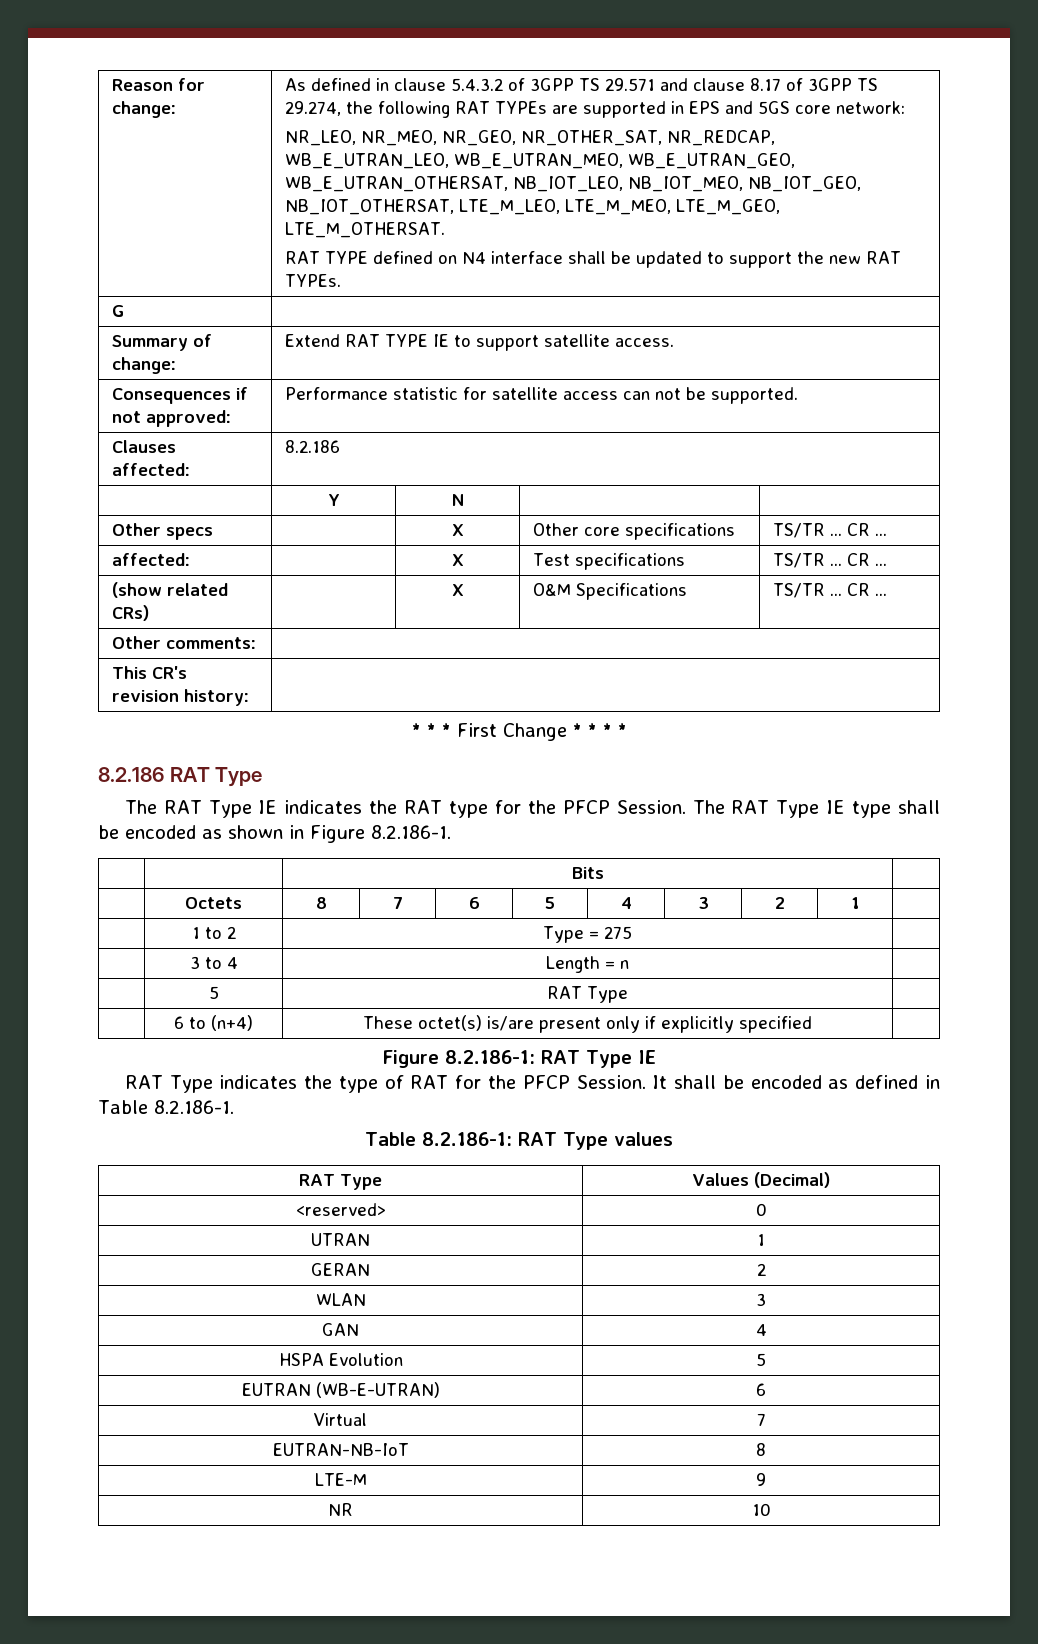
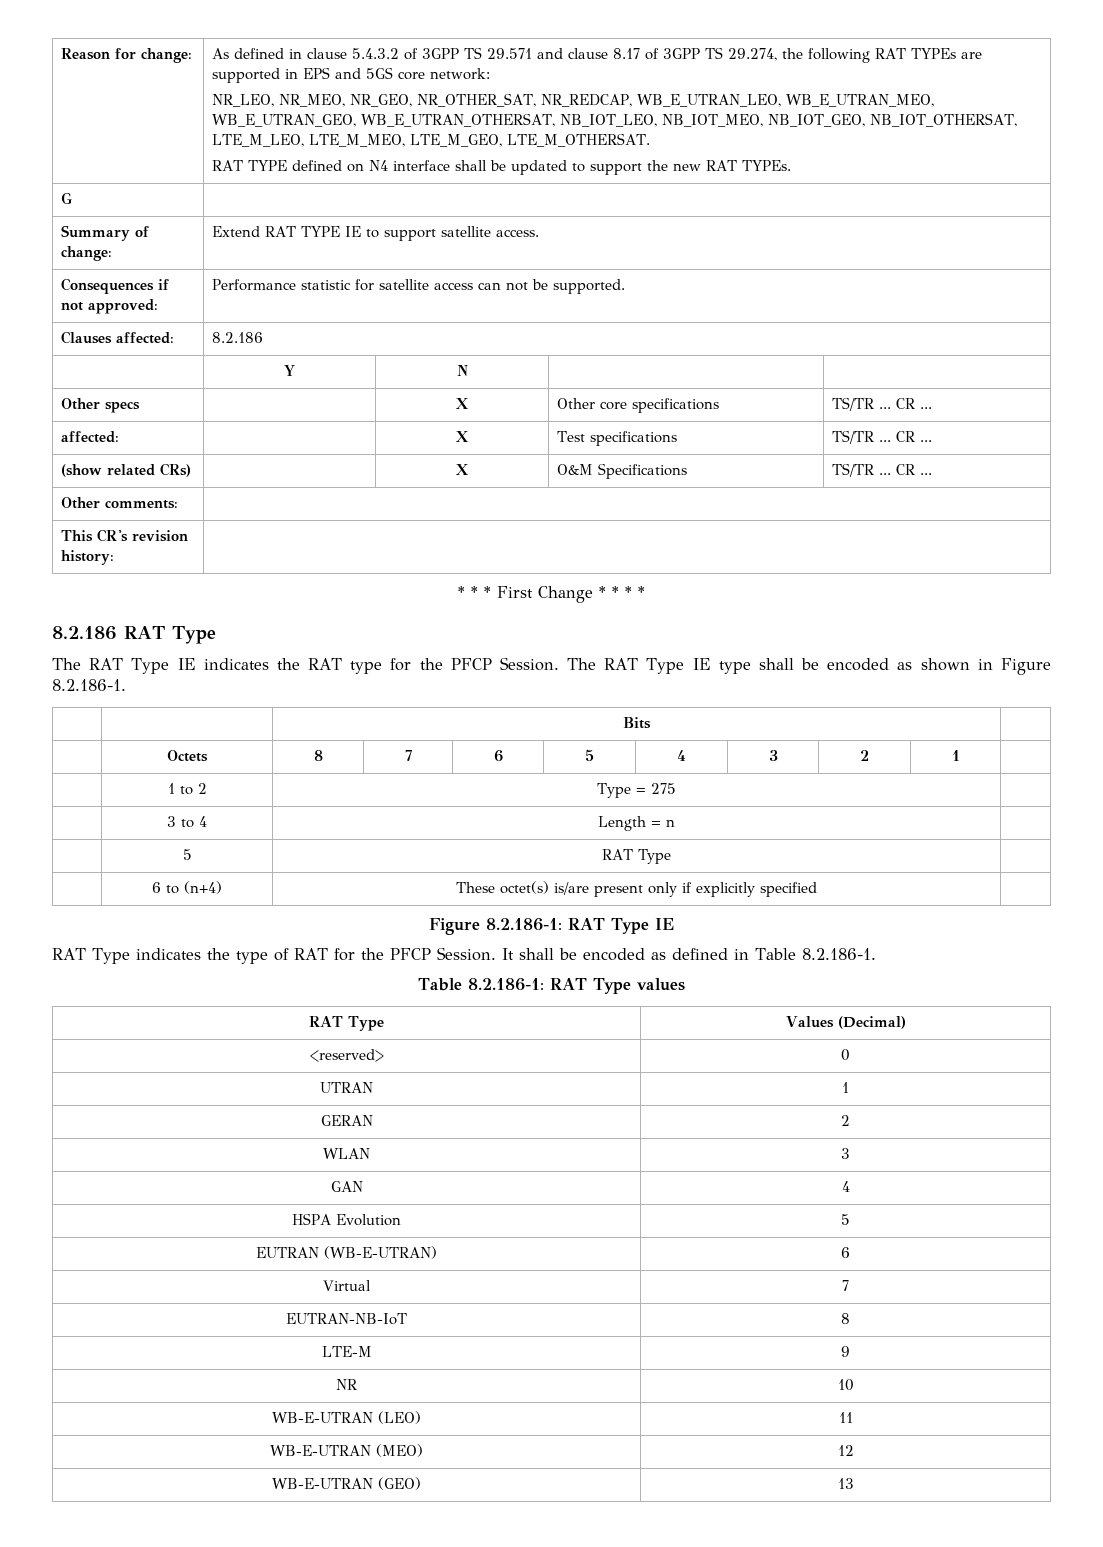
(771, 1509) none -> [272,1411,421,1424] [838,1412,853,1423] [270,1444,423,1457] [837,1445,854,1456] [272,1477,421,1490] [837,1478,854,1489] // WB-E-UTRAN (LEO) | 11 // WB-E-UTRAN (MEO) | 12 // WB-E-UTRAN (GEO) | 13

